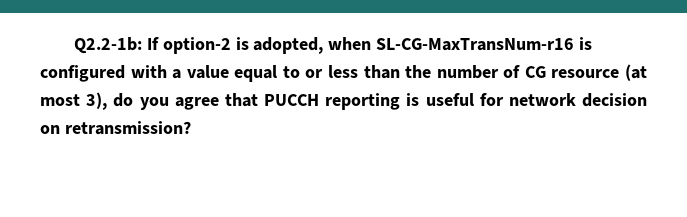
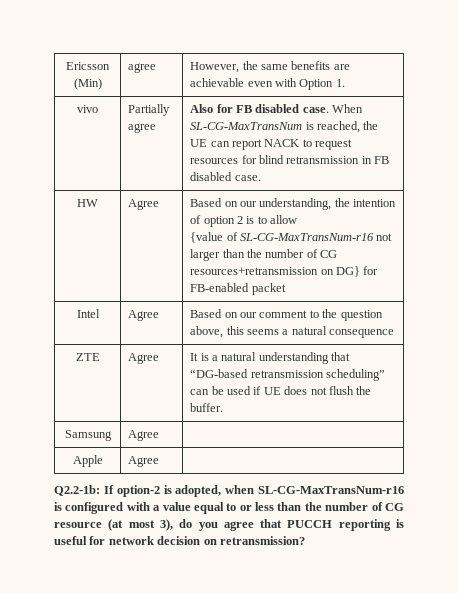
(73, 45) none -> [66,62,110,70] [73,78,102,90] [128,63,157,73] [190,61,350,73] [190,78,345,90] [77,105,98,113] [128,104,171,116] [128,123,157,133] [190,104,364,113] [190,121,379,133] [190,139,353,150] [190,155,390,164] [190,172,261,181] [77,199,98,207] [128,199,160,210] [190,198,397,210] [190,215,298,227] [190,232,393,243] [190,249,338,261] [190,266,379,277] [190,283,286,295] [76,309,100,318] [128,310,160,321] [190,309,383,321] [190,326,395,338] [75,353,100,361] [128,353,160,364] [190,352,351,364] [190,369,386,381] [190,386,372,395] [190,403,224,412] [64,430,112,441] [128,430,160,441] [72,455,103,467] [128,456,160,467] Ericsson (Min) | agree | However, the same benefits are achievable even with Option 1. // vivo | Partially agree | Also for FB disabled case. When SL-CG-MaxTransNum is reached, the UE can report NACK to request resources for blind retransmission in FB disabled case. // HW | Agree | Based on our understanding, the intention of option 2 is to allow // {value of SL-CG-MaxTransNum-r16 not larger than the number of CG resources+retransmission on DG} for FB-enabled packet // Intel | Agree | Based on our comment to the question above, this seems a natural consequence // ZTE | Agree | It is a natural understanding that “DG-based retransmission scheduling” can be used if UE does not flush the buffer. // Samsung | Agree | // Apple | Agree | //

